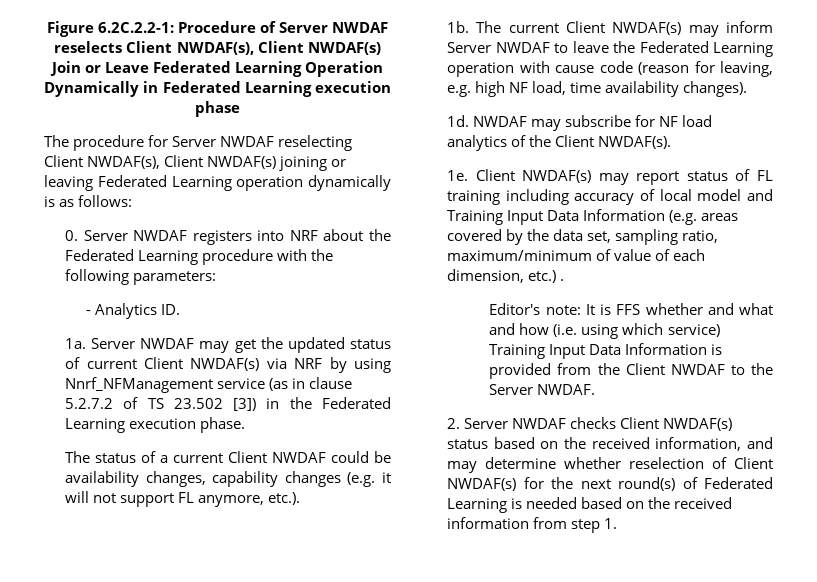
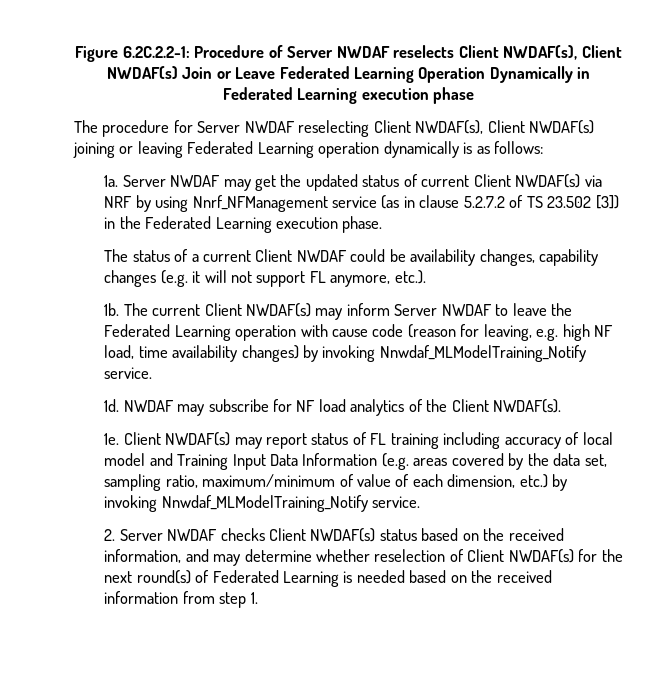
[65,229,391,245] [65,249,334,265] [65,269,217,285] [86,303,181,319] // 0. Server NWDAF registers into NRF about the Federated Learning procedure with the following parameters: // - Analytics ID. -> (544, 147) none
[683,81,748,97] changes). -> [241,345,586,362] [104,367,153,379] changes) by invoking Nnwdaf_MLModelTraining_Notify service.
[560,279,565,281] [489,303,773,315] [489,323,720,339] [489,343,723,359] [489,363,773,379] [489,384,596,395] . // Editor's note: It is FFS whether and what and how (i.e. using which service) Training Input Data Information is provided from the Client NWDAF to the Server NWDAF. -> [552,474,568,491] [104,495,421,512] by invoking Nnwdaf_MLModelTraining_Notify service.

